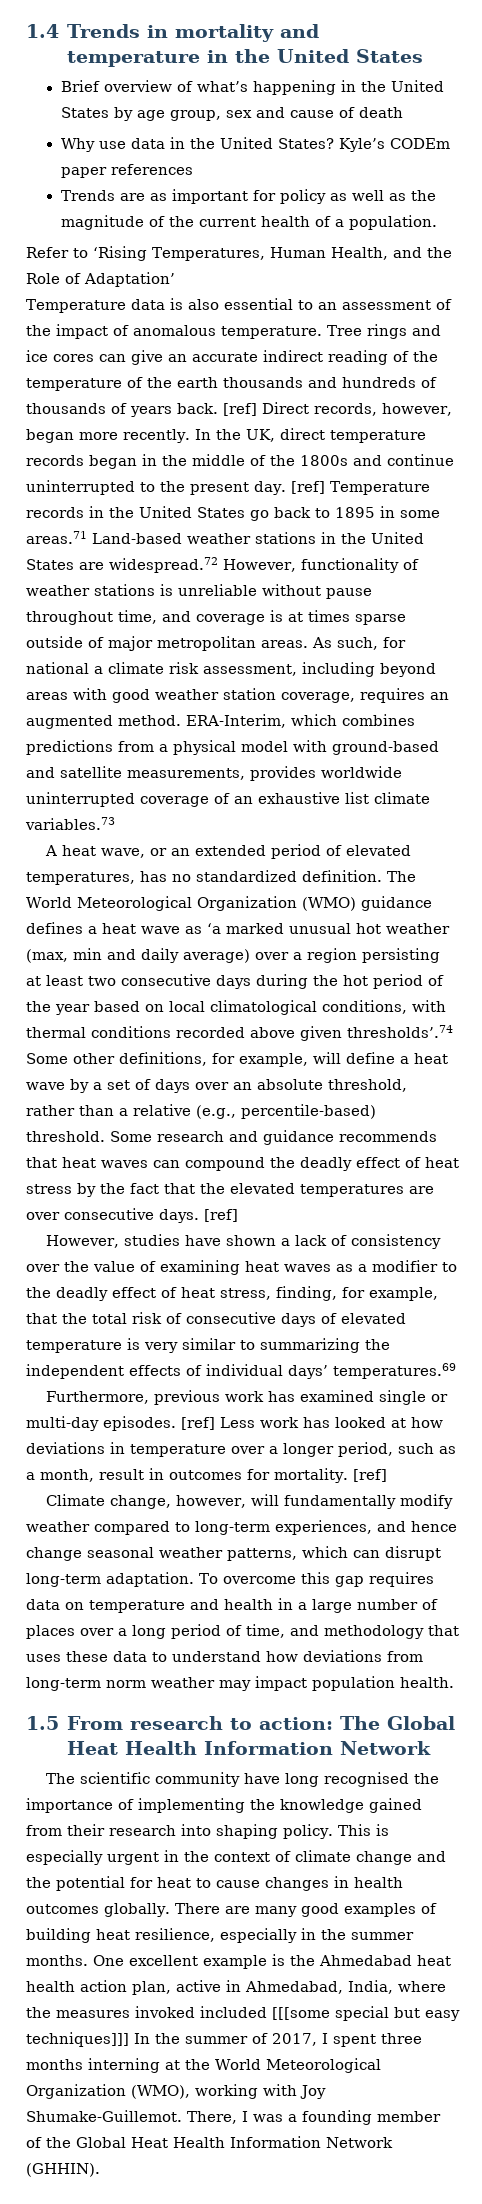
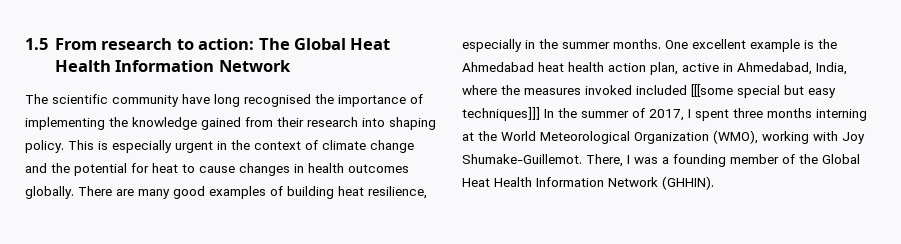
[26,24,320,42] [66,49,423,67] [60,80,444,95] [60,107,403,121] [60,137,450,152] [60,164,193,178] [60,189,436,204] [60,215,437,230] [26,246,452,261] [26,272,175,287] [26,298,452,313] [26,324,441,339] [26,350,438,365] [26,377,437,391] [26,402,452,417] [26,428,426,443] [26,454,454,469] [26,480,430,495] [26,506,440,521] [26,531,424,544] [26,557,419,573] [26,584,372,599] [26,610,406,625] [26,636,406,651] [26,662,436,677] [26,688,449,703] [26,714,415,729] [26,740,439,755] [26,766,402,781] [26,792,430,807] [25,817,115,830] [44,844,411,859] [26,870,416,885] [26,896,432,911] [26,922,450,934] [26,948,440,963] [26,974,444,989] [26,1000,446,1015] [26,1025,453,1041] [26,1052,448,1067] [26,1079,407,1093] [26,1104,376,1119] [26,1130,437,1145] [26,1157,459,1171] [26,1183,434,1197] [26,1208,238,1223] [45,1234,441,1249] [26,1260,457,1275] [26,1286,438,1301] [26,1312,406,1327] [26,1338,390,1353] [26,1363,456,1379] [45,1390,448,1405] [26,1416,443,1431] [26,1442,456,1457] [26,1468,387,1483] [45,1494,453,1509] [26,1520,457,1535] [26,1546,441,1561] [26,1572,434,1587] [26,1598,438,1613] [26,1624,459,1639] [26,1650,423,1662] [26,1676,454,1691] 1.4 Trends in mortality and temperature in the United States // Brief overview of what’s happening in the United States by age group, sex and cause of death // Why use data in the United States? Kyle’s CODEm paper references // Trends are as important for policy as well as the magnitude of the current health of a population. // Refer to ‘Rising Temperatures, Human Health, and the Role of Adaptation’ // Temperature data is also essential to an assessment of the impact of anomalous temperature. Tree rings and ice cores can give an accurate indirect reading of the temperature of the earth thousands and hundreds of thousands of years back. [ref] Direct records, however, began more recently. In the UK, direct temperature records began in the middle of the 1800s and continue uninterrupted to the present day. [ref] Temperature records in the United States go back to 1895 in some areas.71 Land-based weather stations in the United States are widespread.72 However, functionality of weather stations is unreliable without pause throughout time, and coverage is at times sparse outside of major metropolitan areas. As such, for national a climate risk assessment, including beyond areas with good weather station coverage, requires an augmented method. ERA-Interim, which combines predictions from a physical model with ground-based and satellite measurements, provides worldwide uninterrupted coverage of an exhaustive list climate variables.73 // A heat wave, or an extended period of elevated temperatures, has no standardized definition. The World Meteorological Organization (WMO) guidance defines a heat wave as ‘a marked unusual hot weather (max, min and daily average) over a region persisting at least two consecutive days during the hot period of the year based on local climatological conditions, with thermal conditions recorded above given thresholds’.74 Some other definitions, for example, will define a heat wave by a set of days over an absolute threshold, rather than a relative (e.g., percentile-based) threshold. Some research and guidance recommends that heat waves can compound the deadly effect of heat stress by the fact that the elevated temperatures are over consecutive days. [ref] // However, studies have shown a lack of consistency over the value of examining heat waves as a modifier to the deadly effect of heat stress, finding, for example, that the total risk of consecutive days of elevated temperature is very similar to summarizing the independent effects of individual days’ temperatures.69 // Furthermore, previous work has examined single or multi-day episodes. [ref] Less work has looked at how deviations in temperature over a longer period, such as a month, result in outcomes for mortality. [ref] // Climate change, however, will fundamentally modify weather compared to long-term experiences, and hence change seasonal weather patterns, which can disrupt long-term adaptation. To overcome this gap requires data on temperature and health in a large number of places over a long period of time, and methodology that uses these data to understand how deviations from long-term norm weather may impact population health. // -> (25, 44) none

